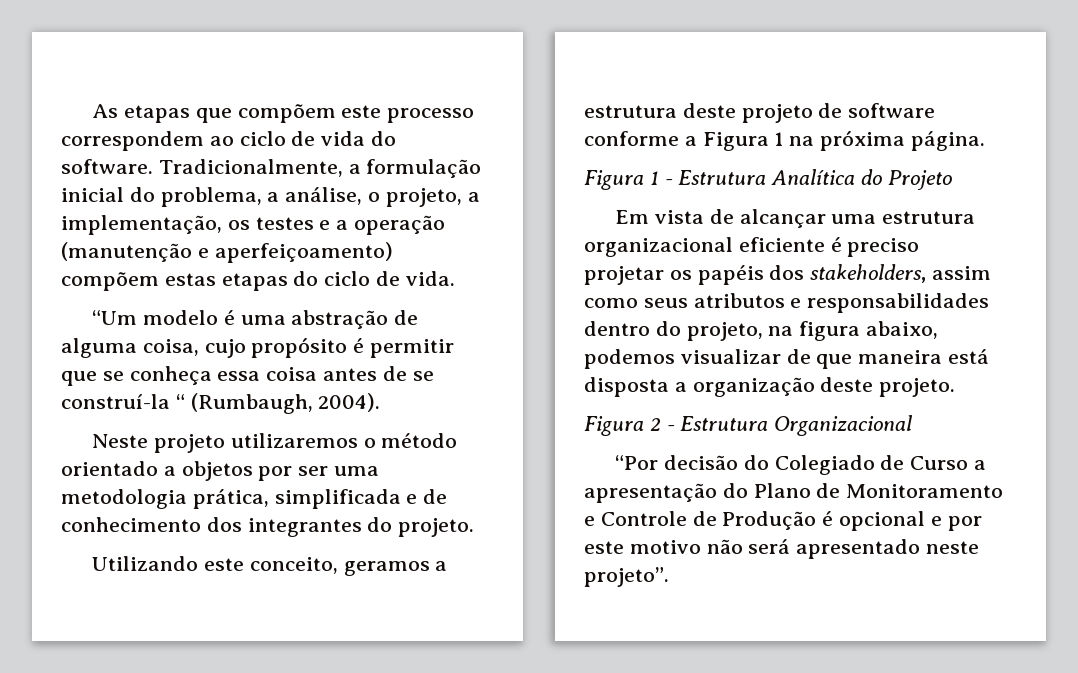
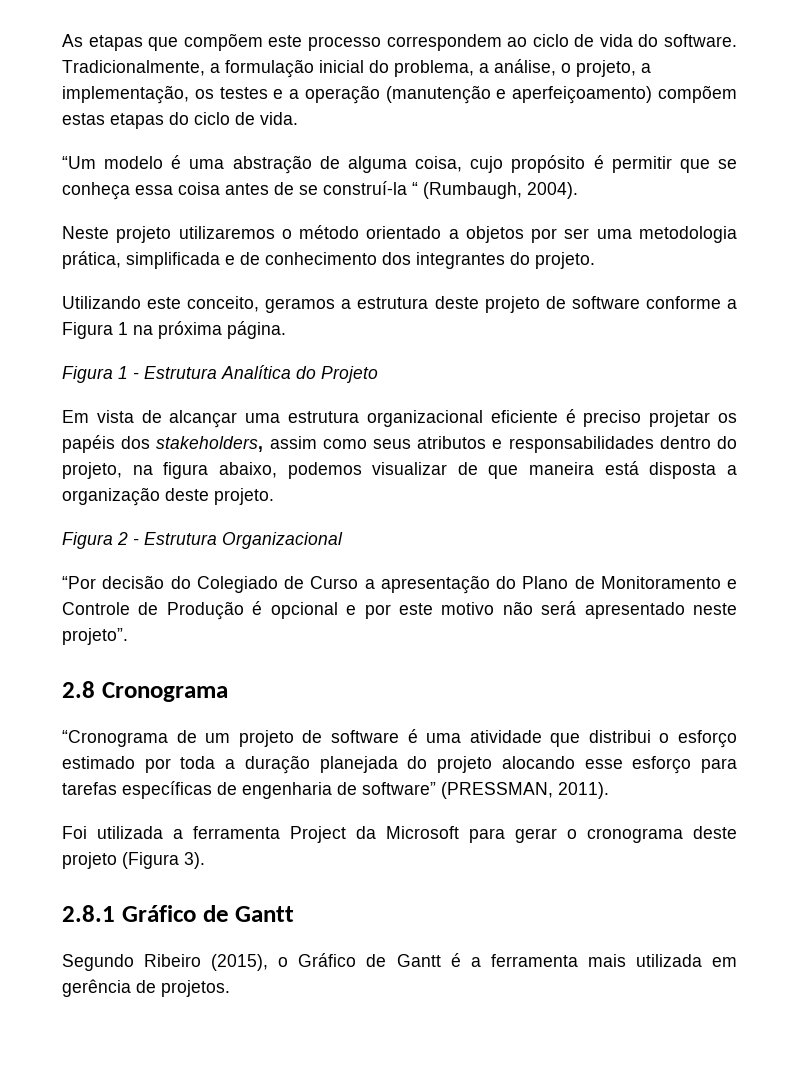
(669, 577) none -> [62,681,228,702] [62,729,738,748] [62,755,738,774] [62,781,609,799] [62,826,737,843] [62,852,205,869] [62,905,295,922] [62,953,738,971] [62,979,230,997] // 2.8 Cronograma // “Cronograma de um projeto de software é uma atividade que distribui o esforço estimado por toda a duração planejada do projeto alocando esse esforço para tarefas específicas de engenharia de software” (PRESSMAN, 2011). // Foi utilizada a ferramenta Project da Microsoft para gerar o cronograma deste projeto (Figura 3). // 2.8.1 Gráfico de Gantt // Segundo Ribeiro (2015), o Gráfico de Gantt é a ferramenta mais utilizada em gerência de projetos.

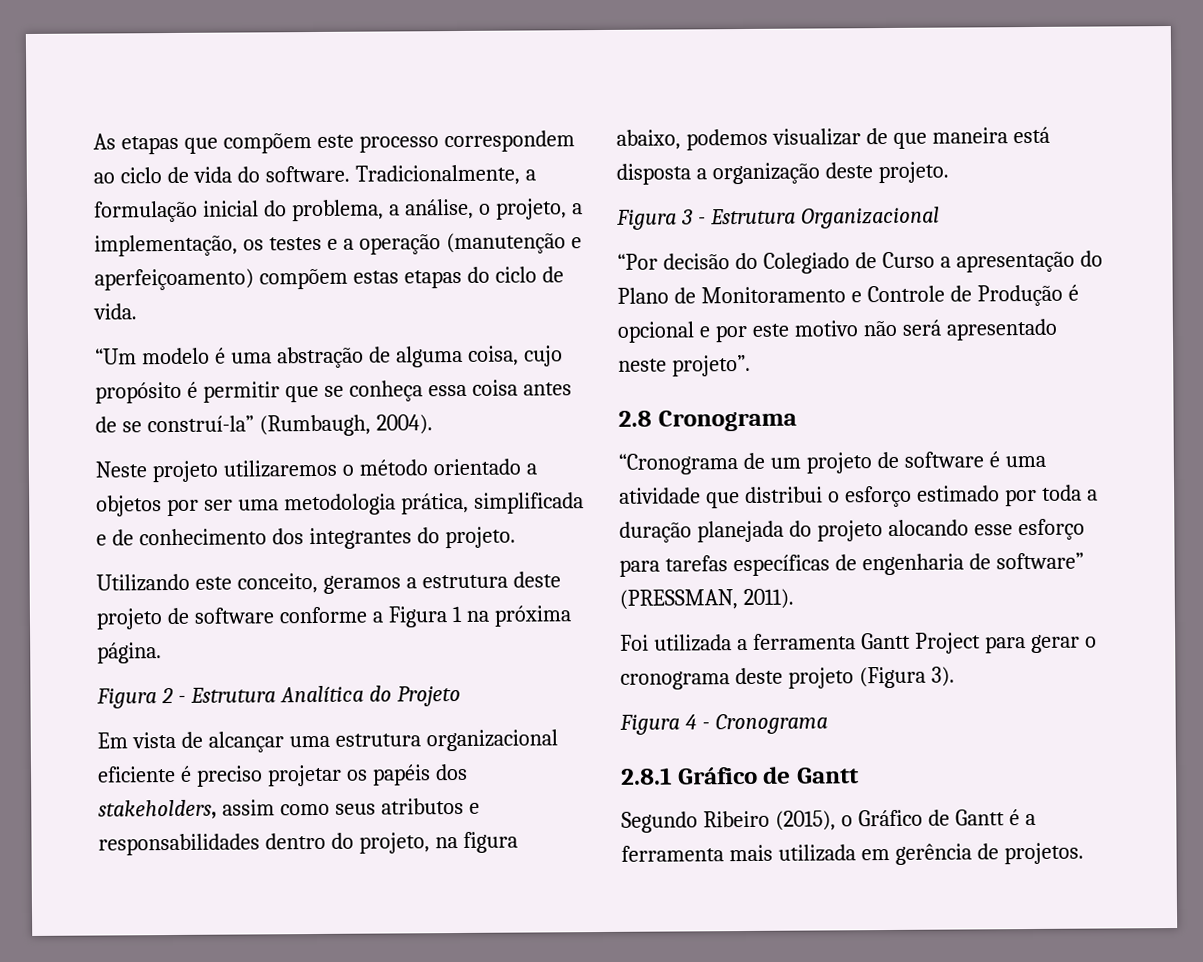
[323,181,418,195] construí-la “ -> [146,415,254,433] construí-la”
[118,366,128,379] 1 -> [160,687,174,704] 2
[117,532,128,545] 2 -> [680,209,693,225] 3
[290,826,459,843] Project da Microsoft -> [860,632,981,654] Gantt Project
(205, 860) none -> [619,713,828,735] // Figura 4 - Cronograma

